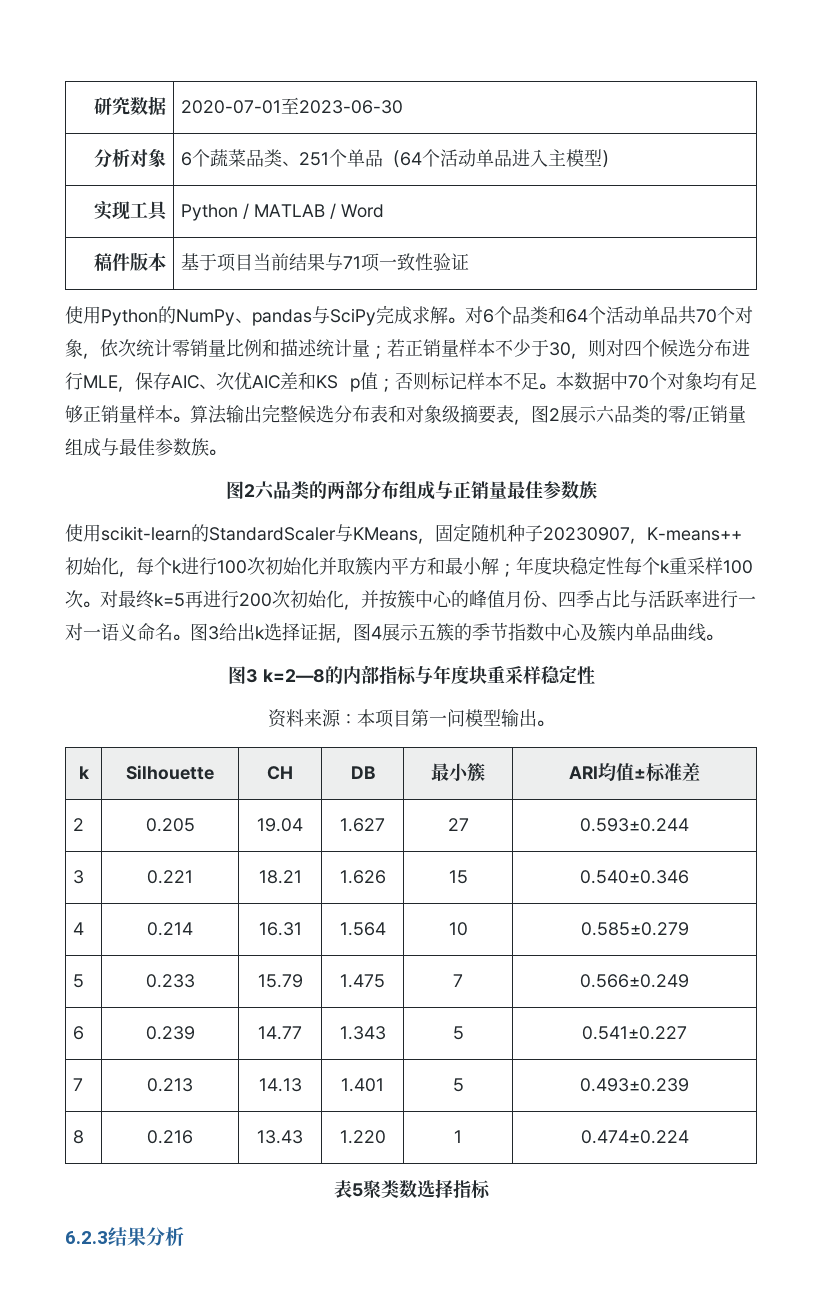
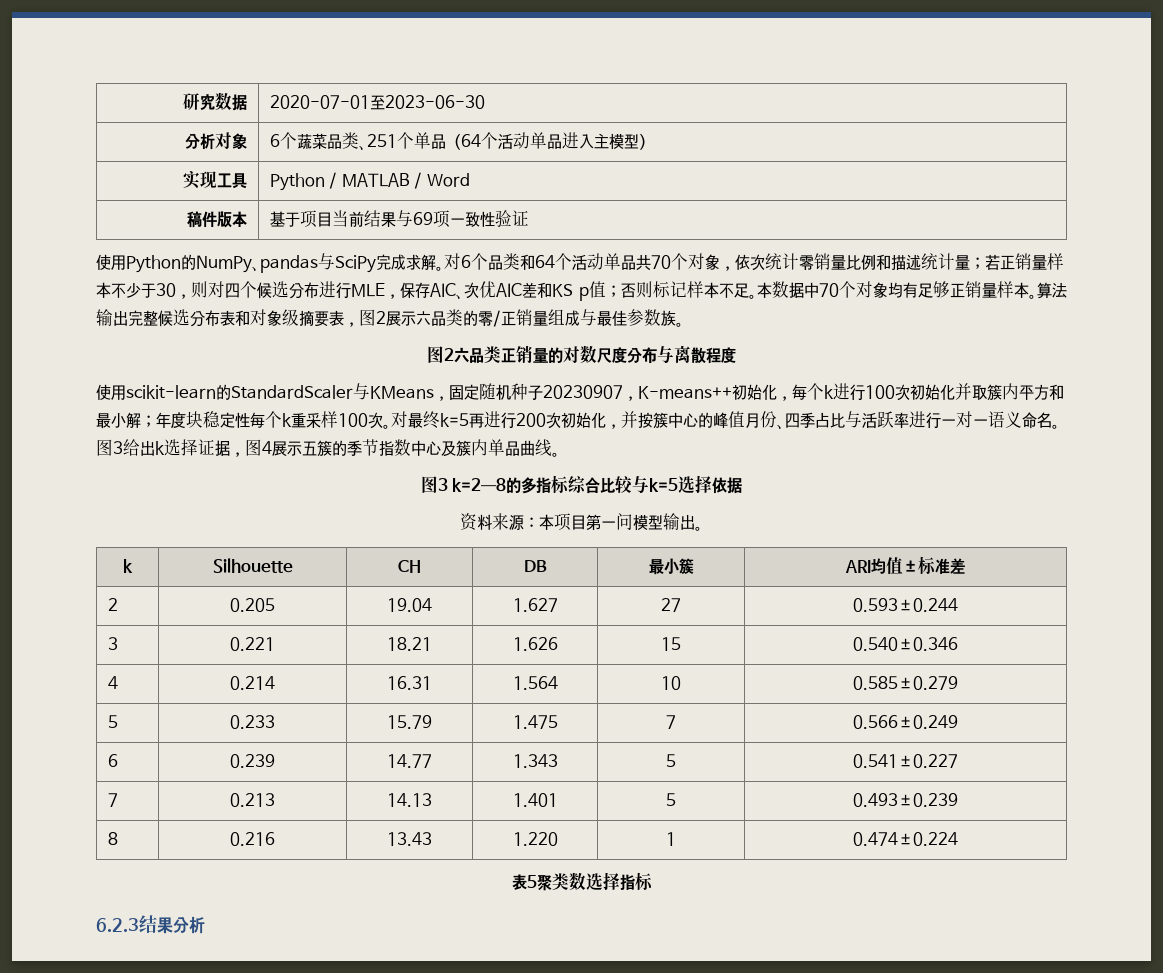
[342,256,361,269] 71 -> [412,212,433,225] 69
[308,480,597,500] 的两部分布组成与正销量最佳参数族 -> [501,345,736,364] 正销量的对数尺度分布与离散程度
[342,665,595,685] 内部指标与年度块重采样稳定性 -> [521,475,743,494] 多指标综合比较与k=5选择依据

